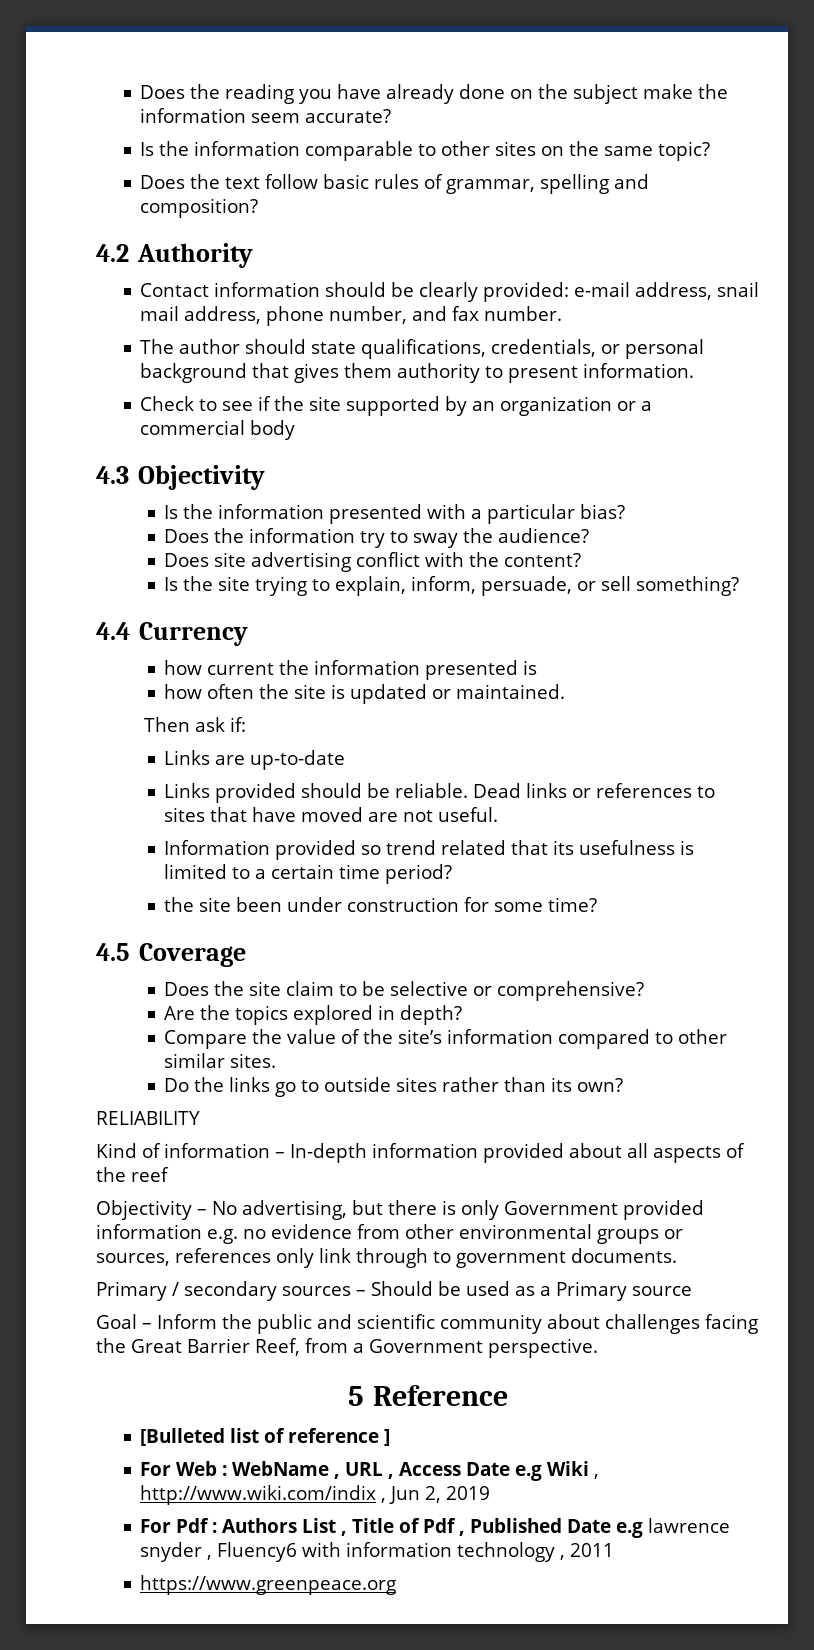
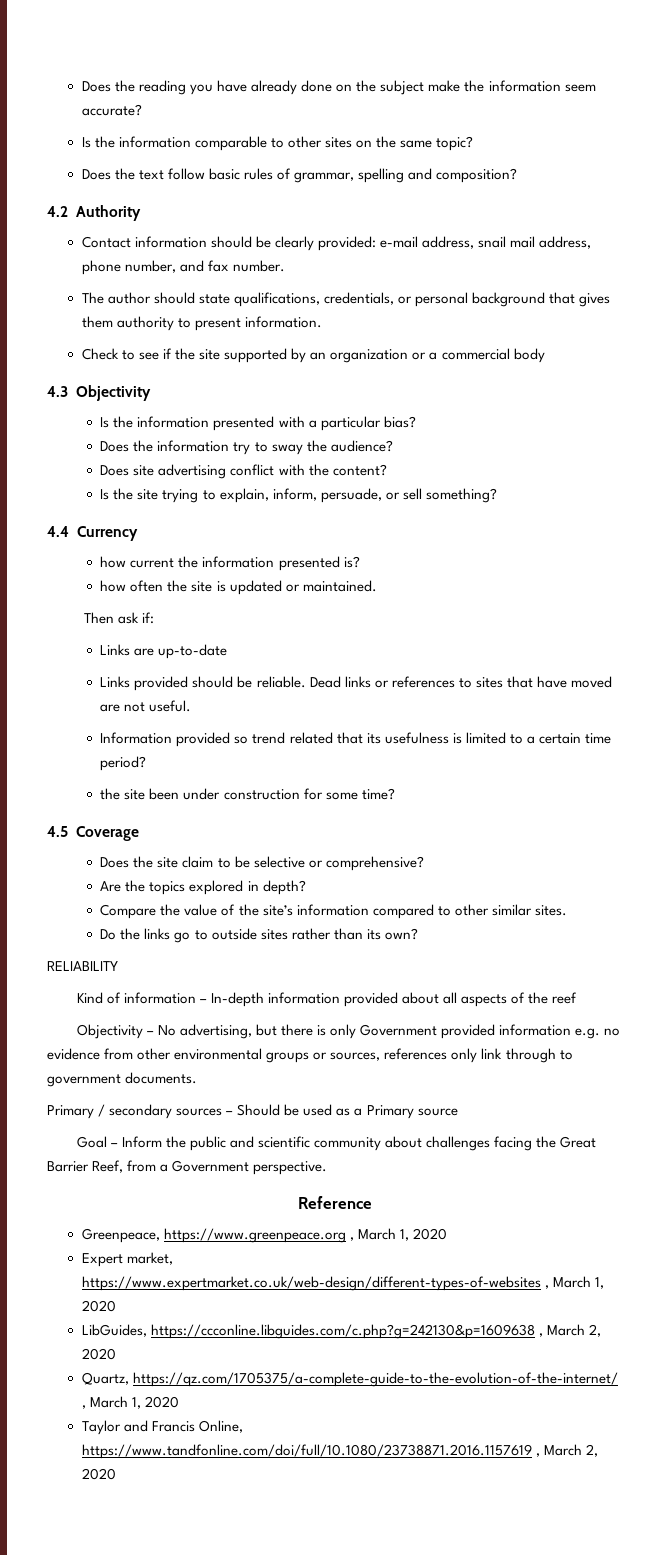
[523,660,538,675] is -> [343,556,360,568] is?
[348,1386,365,1406] 5 -> (328, 1168) none
[140,1428,391,1446] [140,1461,600,1481] [140,1485,491,1505] [140,1518,731,1538] [140,1542,615,1562] [140,1575,397,1595] [Bulleted list of reference ] // For Web : WebName , URL , Access Date e.g Wiki , http://www.wiki.com/indix , Jun 2, 2019 // For Pdf : Authors List , Title of Pdf , Published Date e.g lawrence snyder , Fluency6 with information technology , 2011 // https://www.greenpeace.org -> [81,1228,448,1243] [81,1252,173,1267] [81,1276,605,1291] [81,1300,116,1312] [81,1324,602,1339] [81,1348,116,1360] [81,1372,618,1387] [81,1396,180,1409] [81,1420,244,1435] [81,1444,599,1459] [81,1468,116,1480] Greenpeace, https://www.greenpeace.org , March 1, 2020 // Expert market, https://www.expertmarket.co.uk/web-design/different-types-of-websites , March 1, 2020 // LibGuides, https://ccconline.libguides.com/c.php?g=242130&p=1609638 , March 2, 2020 // Quartz, https://qz.com/1705375/a-complete-guide-to-the-evolution-of-the-internet/ , March 1, 2020 // Taylor and Francis Online, https://www.tandfonline.com/doi/full/10.1080/23738871.2016.1157619 , March 2, 2020

